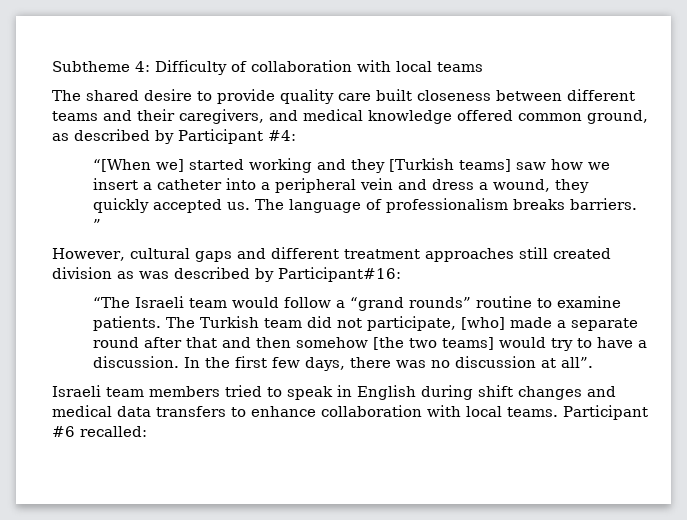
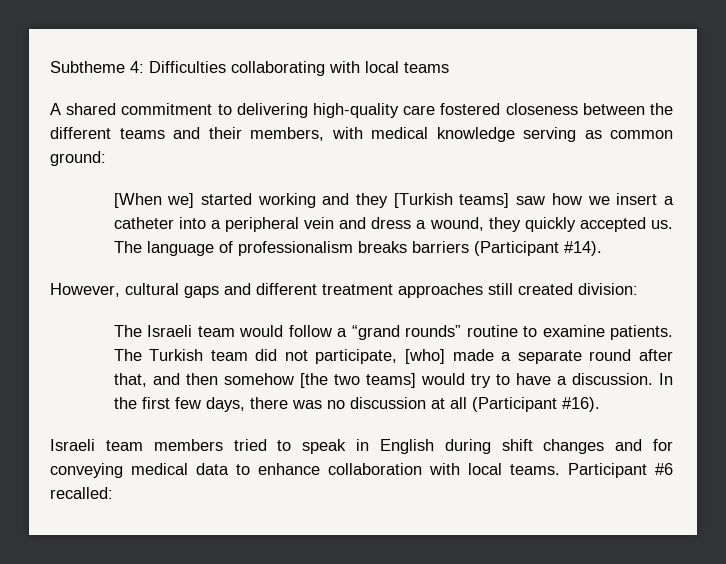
[155,60,352,75] Difficulty of collaboration -> [149,61,325,76] Difficulties collaborating
[52,89,412,104] The shared desire to provide quality care built -> [50,103,501,118] A shared commitment to delivering high-quality care fostered
(562, 95) none -> [650,103,673,115] the
[179,109,648,124] [52,129,296,144] [93,159,152,172] caregivers, and medical knowledge offered common ground, as described by Participant #4: // “[When -> [250,127,673,142] [50,151,106,166] [113,193,162,208] members, with medical knowledge serving as common ground: // [When
[570,198,638,210] [93,219,102,230] barriers. ” -> [411,241,602,256] barriers (Participant #14).
[52,267,401,282] [93,297,131,308] division as was described by Participant#16: // “The -> [578,283,638,295] [113,325,142,337] division: // The
[186,337,218,348] that -> [113,373,147,387] that,
[561,357,594,368] all”. -> [449,397,600,412] all (Participant #16).
(616, 391) none -> [653,439,673,451] [50,463,123,478] for conveying
[156,406,226,417] transfers -> (229, 469) none

